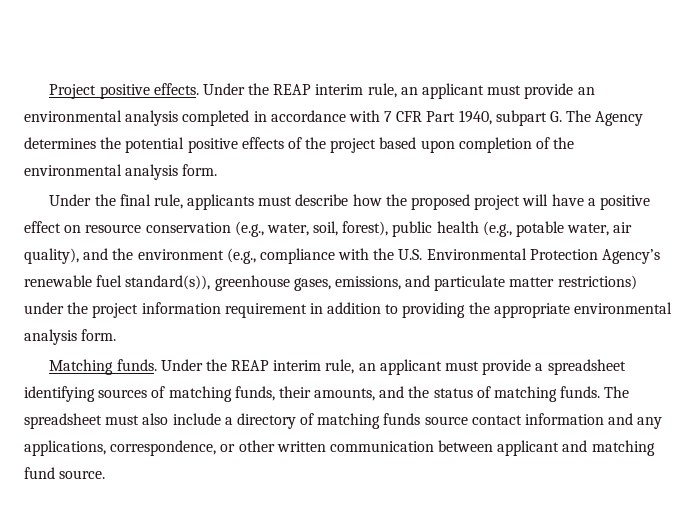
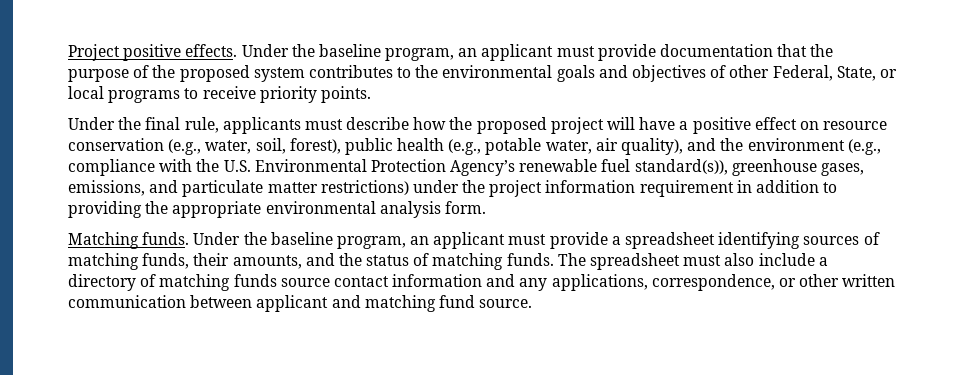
[273,83,595,99] [24,110,644,126] [24,137,575,153] [24,164,218,180] REAP interim rule, an applicant must provide an environmental analysis completed in accordance with 7 CFR Part 1940, subpart G. The Agency determines the potential positive effects of the project based upon completion of the environmental analysis form. -> [318,44,834,61] [68,65,897,82] [68,86,371,103] baseline program, an applicant must provide documentation that the purpose of the proposed system contributes to the environmental goals and objectives of other Federal, State, or local programs to receive priority points.
[231,359,355,374] REAP interim rule, -> [270,232,406,249] baseline program,

